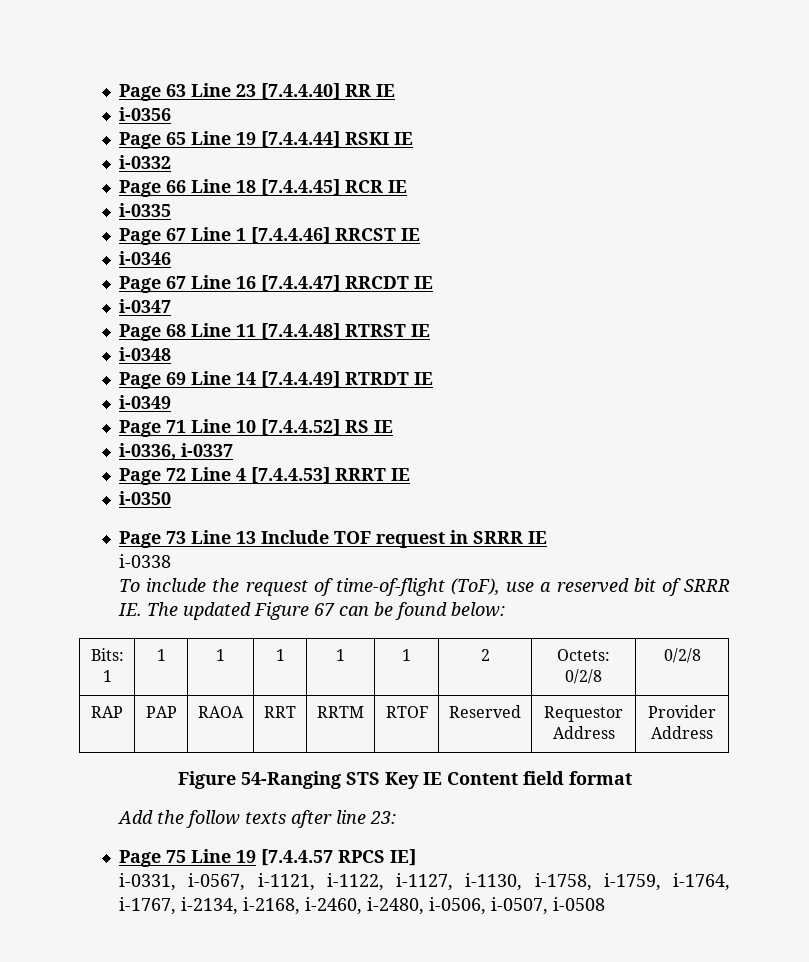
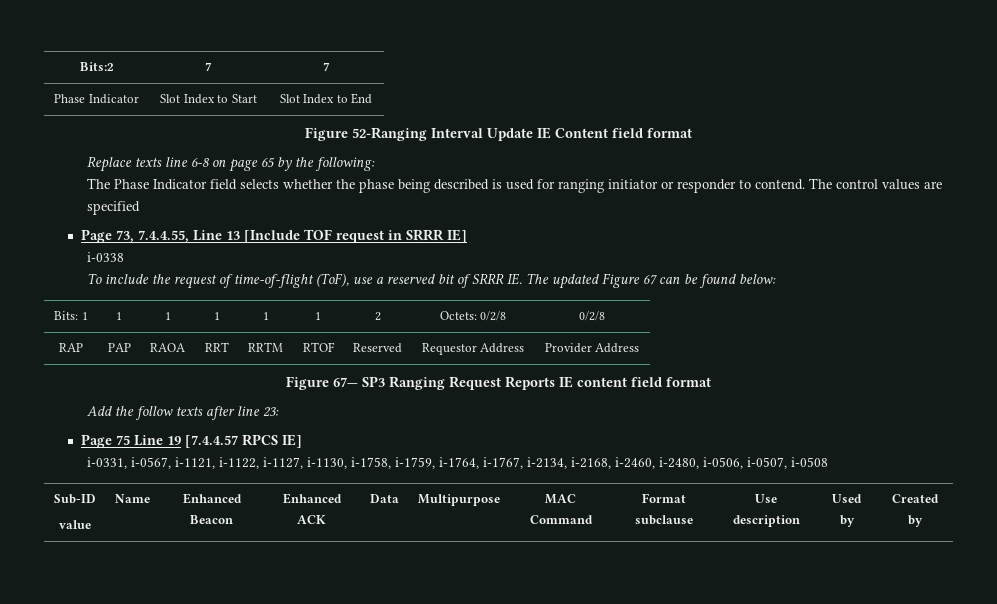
[118,83,395,101] [118,107,171,121] [118,131,413,149] [118,155,171,169] [118,179,407,197] [118,203,171,217] [118,227,420,245] [118,251,171,265] [118,275,433,293] [118,299,171,313] [118,323,430,341] [118,347,171,361] [118,371,433,389] [118,395,171,409] [118,419,393,437] [118,443,233,460] [118,467,410,485] [118,491,171,505] [118,531,186,548] Page 63 Line 23 [7.4.4.40] RR IE // i-0356 // Page 65 Line 19 [7.4.4.44] RSKI IE // i-0332 // Page 66 Line 18 [7.4.4.45] RCR IE // i-0335 // Page 67 Line 1 [7.4.4.46] RRCST IE // i-0346 // Page 67 Line 16 [7.4.4.47] RRCDT IE // i-0347 // Page 68 Line 11 [7.4.4.48] RTRST IE // i-0348 // Page 69 Line 14 [7.4.4.49] RTRDT IE // i-0349 // Page 71 Line 10 [7.4.4.52] RS IE // i-0336, i-0337 // Page 72 Line 4 [7.4.4.53] RRRT IE // i-0350 // Page 73 -> [79,62,114,71] [205,62,212,71] [322,62,330,71] [54,94,139,104] [160,94,257,104] [279,93,373,104] [305,127,692,141] [86,156,375,172] [86,178,942,193] [86,201,140,215] [81,229,190,243] Bits:2 | 7 | 7 // Phase Indicator | Slot Index to Start | Slot Index to End // Figure 52-Ranging Interval Update IE Content field format // Replace texts line 6-8 on page 65 by the following: // The Phase Indicator field selects whether the phase being described is used for ranging initiator or responder to contend. The control values are specified // Page 73, 7.4.4.55,
[260,530,329,544] Include -> [244,230,301,243] [Include
[527,531,547,544] IE -> [447,229,468,243] IE]
[240,771,518,789] 54-Ranging STS Key IE Content -> [333,376,627,390] 67— SP3 Ranging Request Reports IE content
(606, 904) none -> [54,494,96,504] [59,520,91,529] [115,494,150,503] [182,493,242,504] [190,515,233,524] [282,493,342,504] [297,515,326,524] [369,494,399,503] [418,494,501,506] [545,494,576,504] [529,515,593,524] [641,493,686,503] [634,515,693,525] [755,494,777,503] [732,515,800,527] [832,494,862,503] [839,515,855,527] [891,494,939,503] [907,515,923,527] // Sub-ID // value | Name | Enhanced Beacon | Enhanced ACK | Data | Multipurpose | MAC Command | Format subclause | Use description | Used by | Created by

